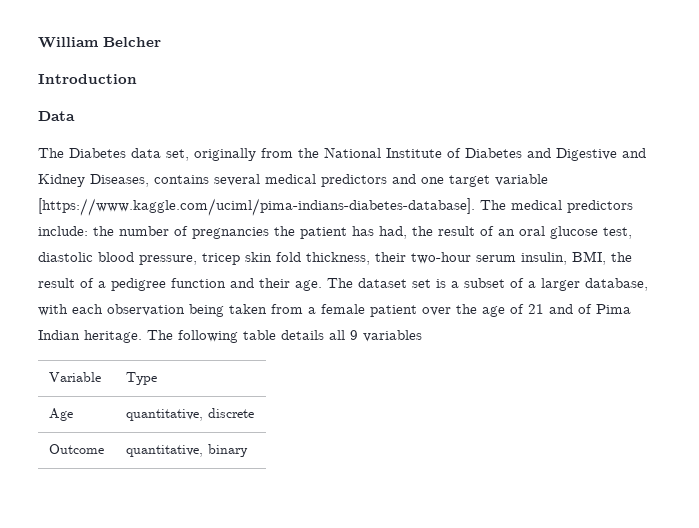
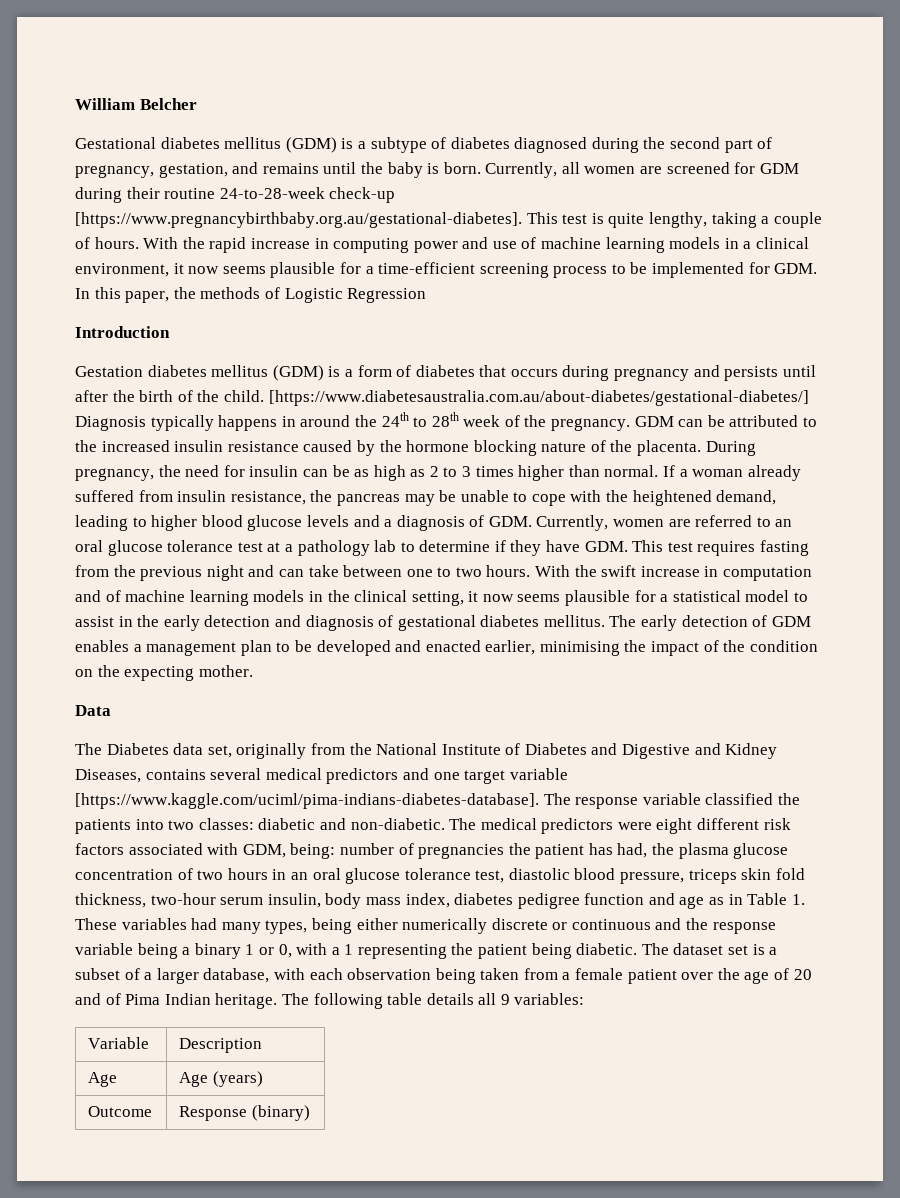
[38,74,137,84] Introduction -> [75,137,773,153] [75,162,799,178] [75,187,396,203] [75,212,822,228] [75,237,810,253] [75,262,818,278] [75,287,427,303] [75,326,170,338] [75,365,816,381] [75,390,809,406] [75,412,818,431] [75,440,756,456] [75,465,801,481] [75,490,777,506] [75,515,793,531] [75,540,810,556] [75,565,813,581] [75,590,809,606] [75,615,811,631] [75,640,818,656] [75,665,253,681] Gestational diabetes mellitus (GDM) is a subtype of diabetes diagnosed during the second part of pregnancy, gestation, and remains until the baby is born. Currently, all women are screened for GDM during their routine 24-to-28-week check-up [https://www.pregnancybirthbaby.org.au/gestational-diabetes]. This test is quite lengthy, taking a couple of hours. With the rapid increase in computing power and use of machine learning models in a clinical environment, it now seems plausible for a time-efficient screening process to be implemented for GDM. In this paper, the methods of Logistic Regression // Introduction // Gestation diabetes mellitus (GDM) is a form of diabetes that occurs during pregnancy and persists until after the birth of the child. [https://www.diabetesaustralia.com.au/about-diabetes/gestational-diabetes/] Diagnosis typically happens in around the 24th to 28th week of the pregnancy. GDM can be attributed to the increased insulin resistance caused by the hormone blocking nature of the placenta. During pregnancy, the need for insulin can be as high as 2 to 3 times higher than normal. If a woman already suffered from insulin resistance, the pancreas may be unable to cope with the heightened demand, leading to higher blood glucose levels and a diagnosis of GDM. Currently, women are referred to an oral glucose tolerance test at a pathology lab to determine if they have GDM. This test requires fasting from the previous night and can take between one to two hours. With the swift increase in computation and of machine learning models in the clinical setting, it now seems plausible for a statistical model to assist in the early detection and diagnosis of gestational diabetes mellitus. The early detection of GDM enables a management plan to be developed and enacted earlier, minimising the impact of the condition on the expecting mother.
[511,200,633,213] [38,226,114,236] medical predictors include: the -> [575,793,800,809] [75,818,791,834] [75,843,336,859] response variable classified the patients into two classes: diabetic and non-diabetic. The medical predictors were eight different risk factors associated with GDM, being:
[438,226,598,239] result of an oral glucose -> [678,843,789,859] [75,868,471,884] plasma glucose concentration of two hours in an oral glucose tolerance
[202,253,240,265] tricep -> [688,869,737,884] triceps
[375,252,406,262] their -> (146, 900) none
[572,251,632,265] [38,278,322,291] BMI, the result of a pedigree function and their age. -> [325,893,805,909] [75,918,776,934] [75,943,638,959] body mass index, diabetes pedigree function and age as in Table 1. These variables had many types, being either numerically discrete or continuous and the response variable being a binary 1 or 0, with a 1 representing the patient being diabetic.
[528,304,544,314] 21 -> [793,969,812,980] 20
[363,330,422,342] variables -> [514,993,585,1005] variables:
[125,372,157,385] Type -> [179,1038,263,1053] Description
[125,408,254,421] quantitative, discrete -> [179,1071,263,1087] Age (years)
[125,444,248,457] quantitative, binary -> [179,1105,310,1121] Response (binary)

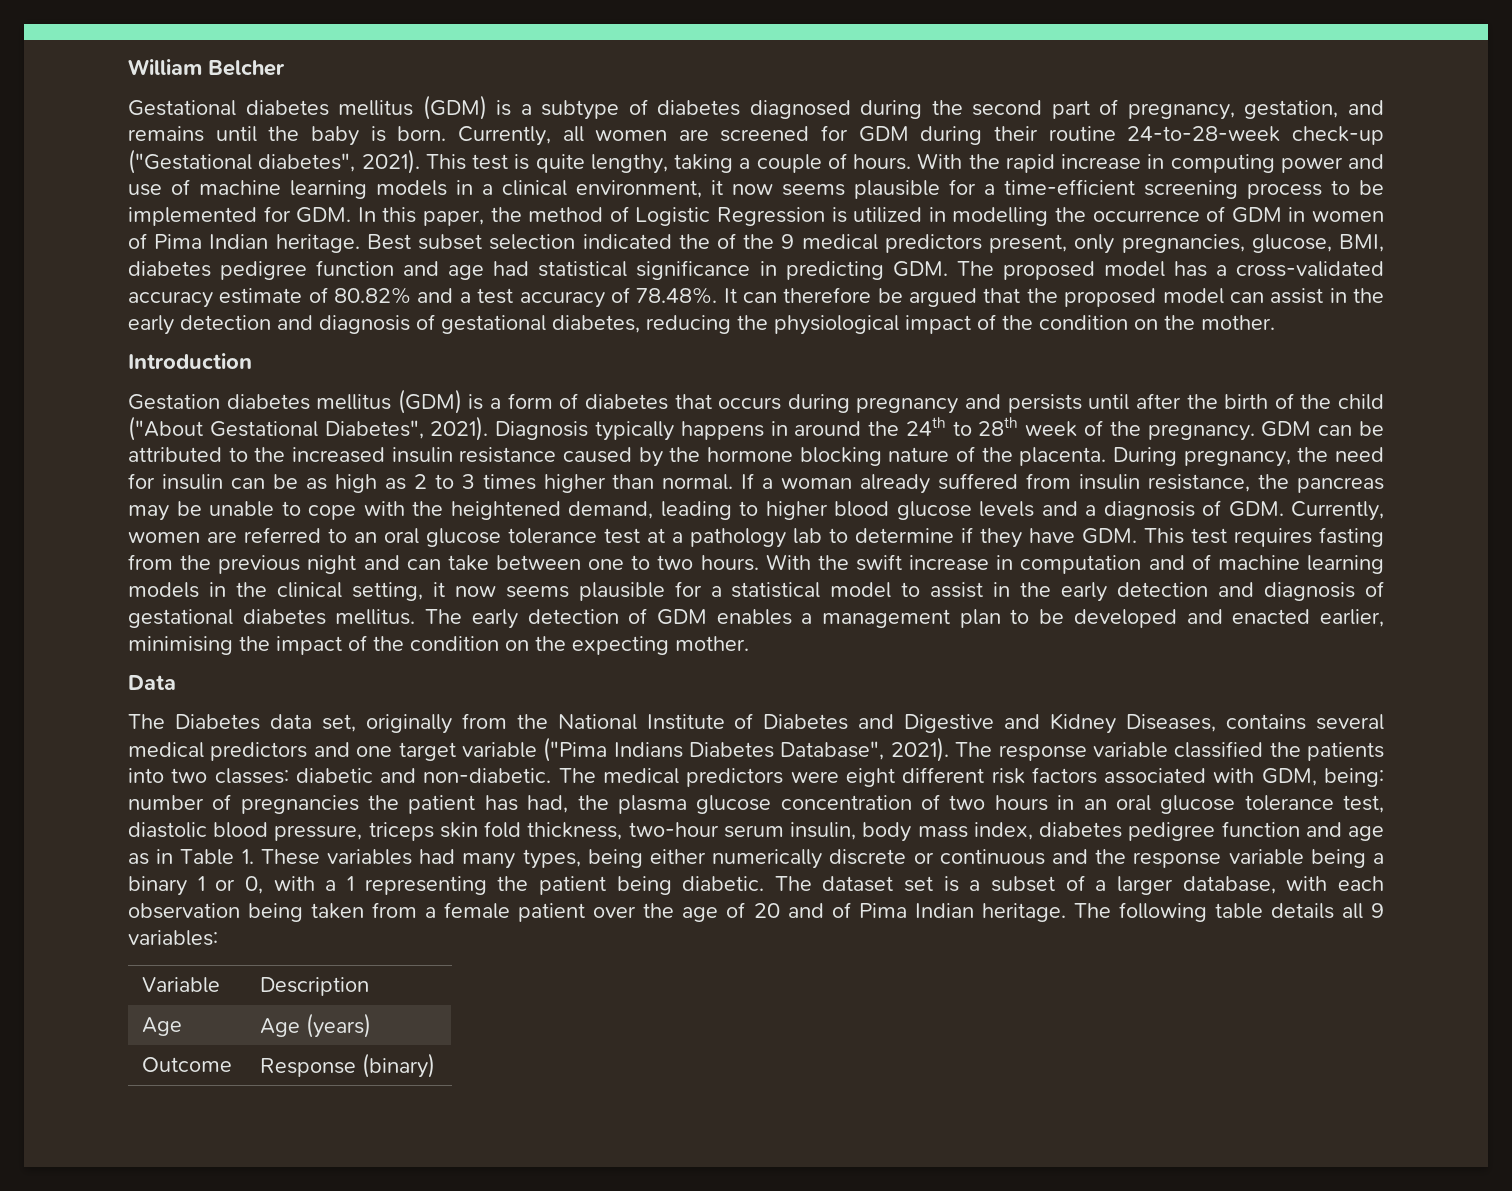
[75,212,522,228] [https://www.pregnancybirthbaby.org.au/gestational-diabetes]. -> [128,149,420,174] ("Gestational diabetes", 2021).
[200,287,261,299] methods -> [528,207,604,222] method
(427, 295) none -> [831,206,1384,226] [128,233,1384,254] [128,260,1384,280] [128,287,1384,308] [128,314,1275,335] is utilized in modelling the occurrence of GDM in women of Pima Indian heritage. Best subset selection indicated the of the 9 medical predictors present, only pregnancies, glucose, BMI, diabetes pedigree function and age had statistical significance in predicting GDM. The proposed model has a cross-validated accuracy estimate of 80.82% and a test accuracy of 78.48%. It can therefore be argued that the proposed model can assist in the early detection and diagnosis of gestational diabetes, reducing the physiological impact of the condition on the mother.
[223,390,809,406] child. [https://www.diabetesaustralia.com.au/about-diabetes/gestational-diabetes/] -> [1338,394,1384,410] [128,416,489,441] child ("About Gestational Diabetes", 2021).
[75,793,539,809] [https://www.kaggle.com/uciml/pima-indians-diabetes-database]. -> [543,737,949,762] ("Pima Indians Diabetes Database", 2021).

